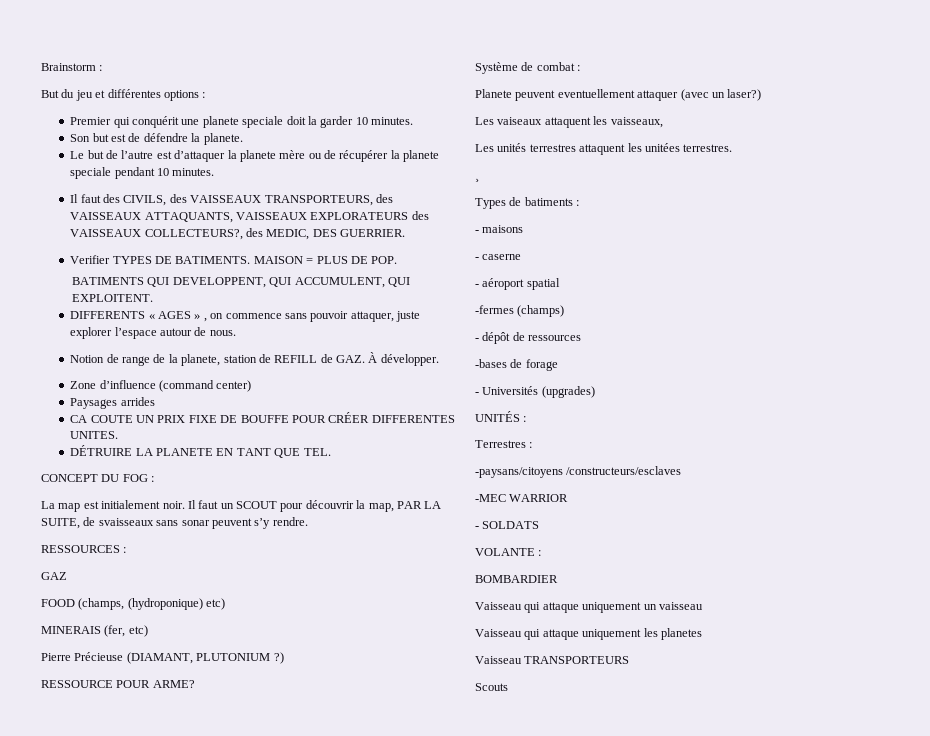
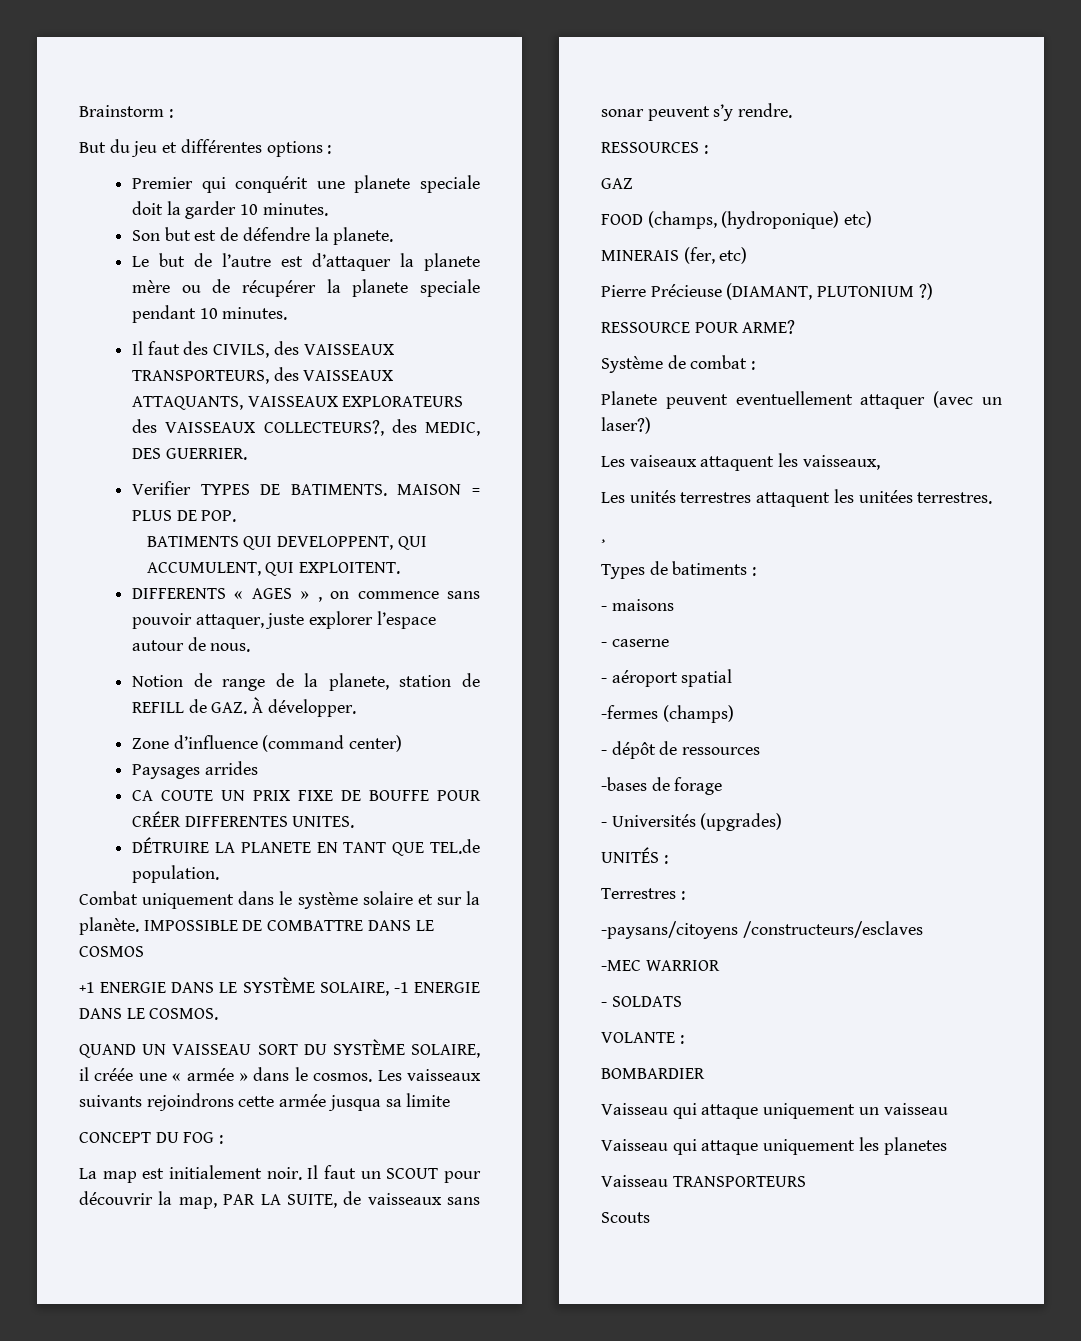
[303,448,331,456] TEL. -> [429,839,480,854] [132,865,220,883] [79,891,480,909] [79,917,434,935] [79,946,144,957] [79,977,480,996] [79,1008,219,1020] [79,1039,481,1058] [79,1067,481,1082] [79,1093,451,1111] TEL.de population. // Combat uniquement dans le système solaire et sur la planète. IMPOSSIBLE DE COMBATTRE DANS LE COSMOS // +1 ENERGIE DANS LE SYSTÈME SOLAIRE, -1 ENERGIE DANS LE COSMOS. // QUAND UN VAISSEAU SORT DU SYSTÈME SOLAIRE, il créée une « armée » dans le cosmos. Les vaisseaux suivants rejoindrons cette armée jusqua sa limite
[98,518,154,526] svaisseaux -> [367,1193,442,1205] vaisseaux

